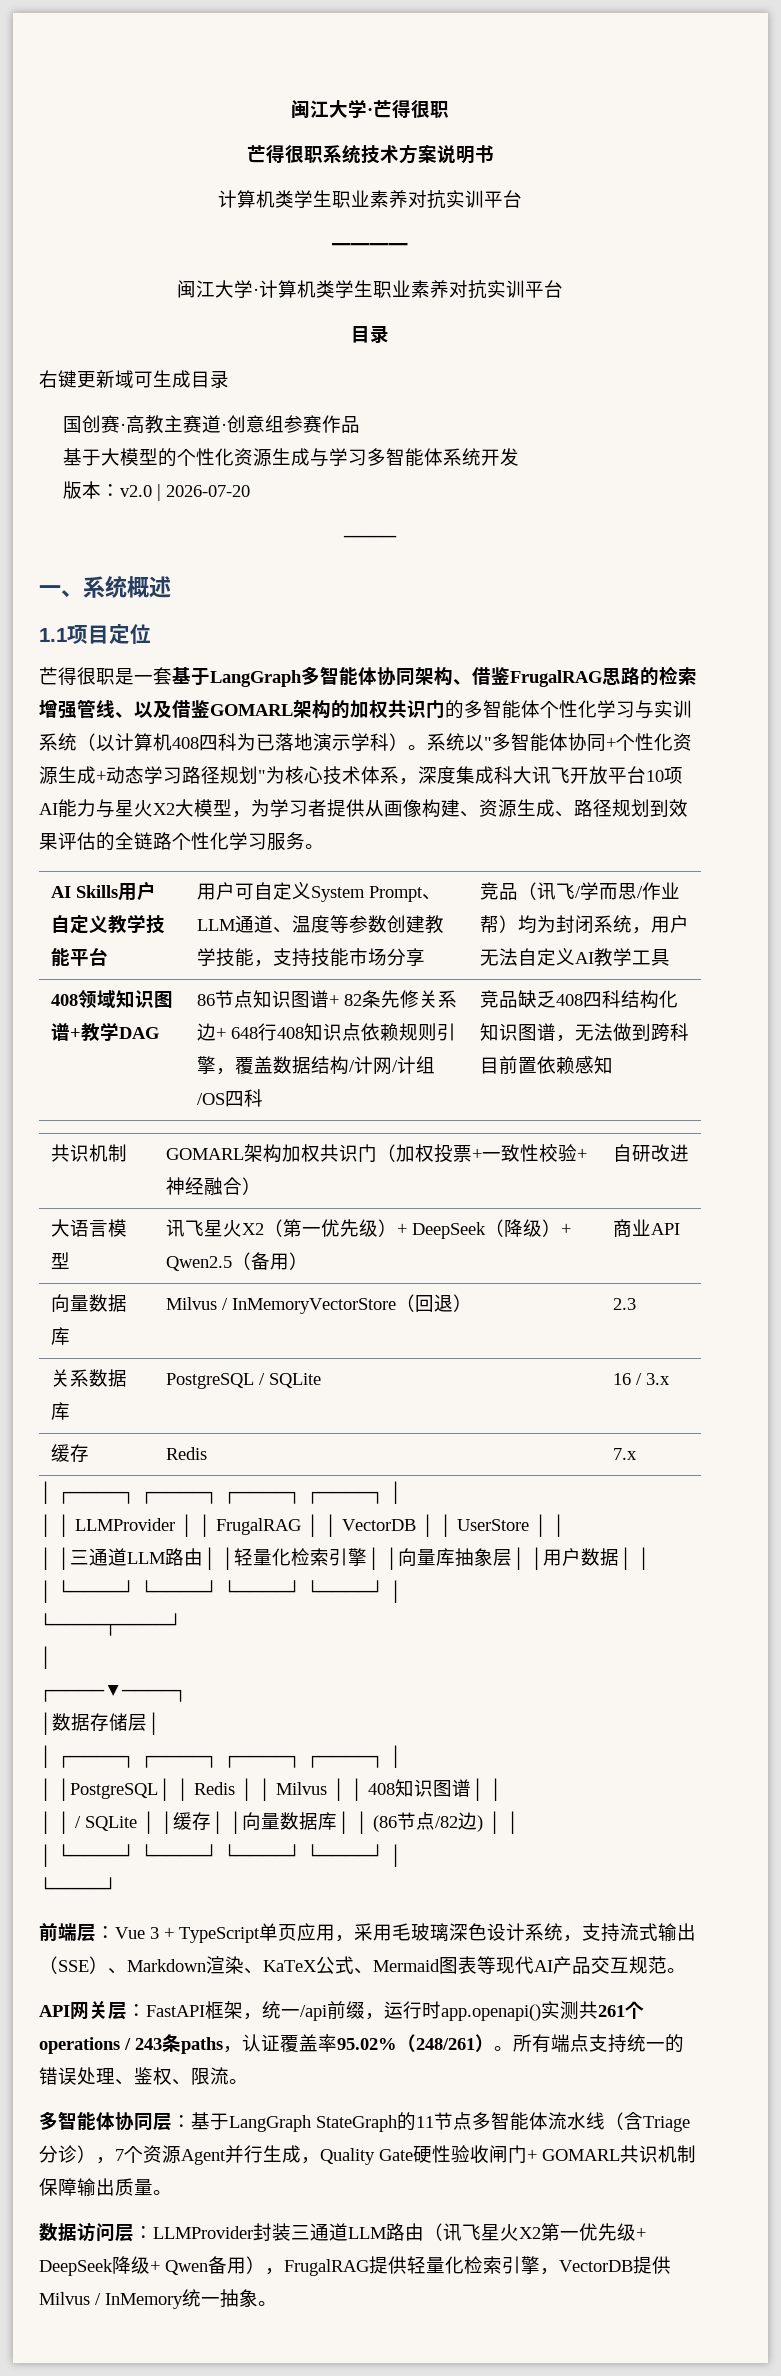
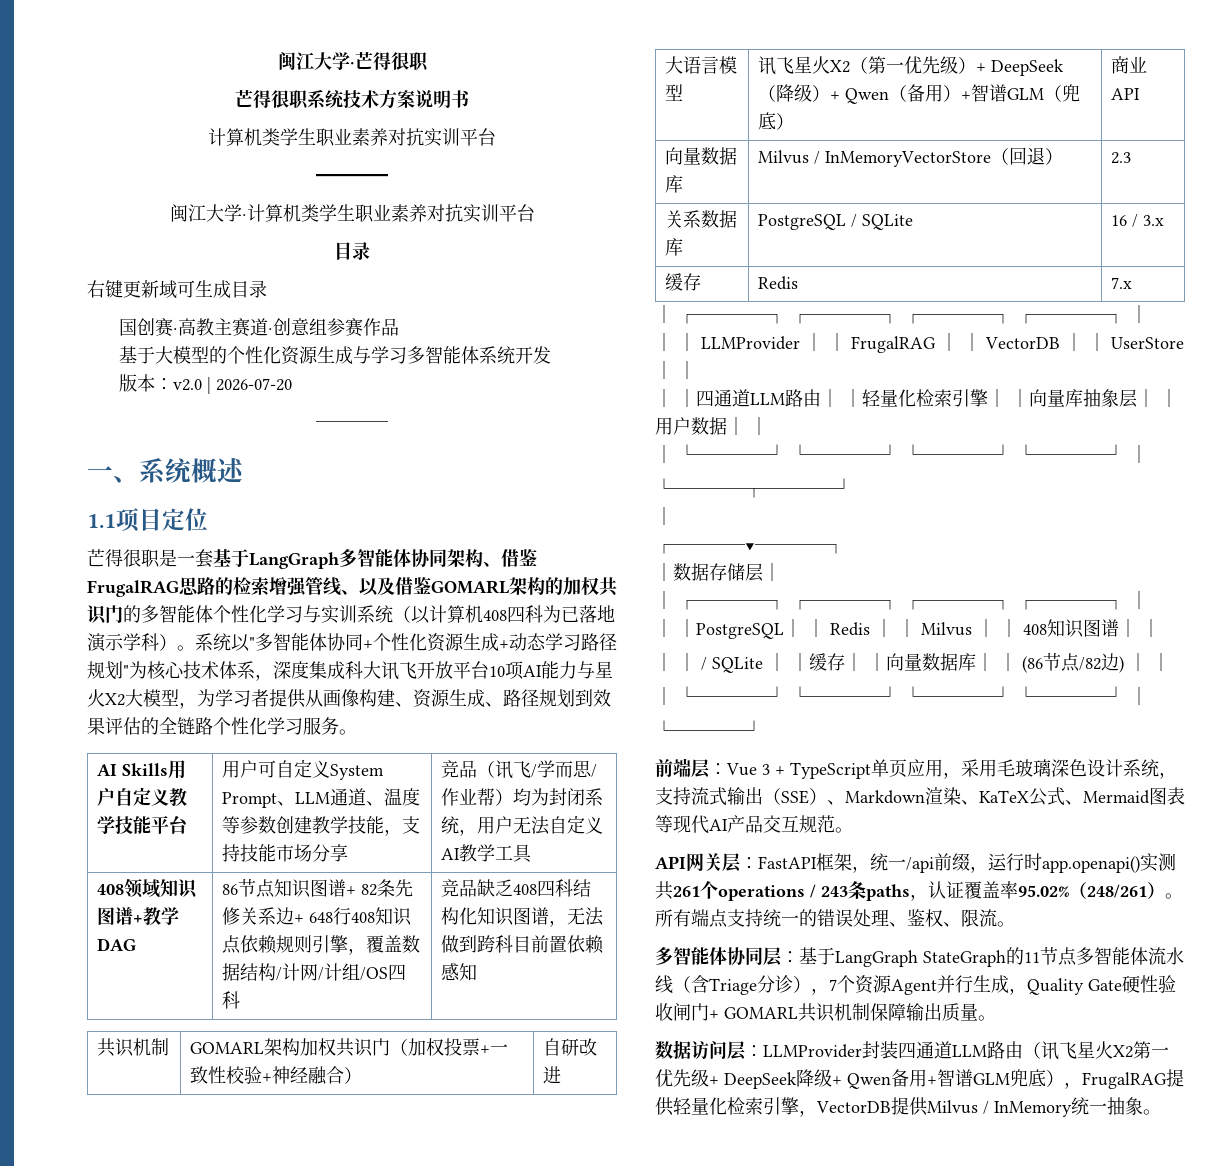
[165,1256,232,1271] Qwen2.5 -> [845,88,890,104] Qwen
(308, 1261) none -> [961,84,1081,102] [758,112,795,130] +智谱GLM（兜底）
[70,1550,89,1565] 三 -> [696,390,714,407] 四
[291,2225,310,2240] 三 -> [898,1042,916,1059] 四
(246, 2265) none -> [927,1069,1046,1087] +智谱GLM兜底

